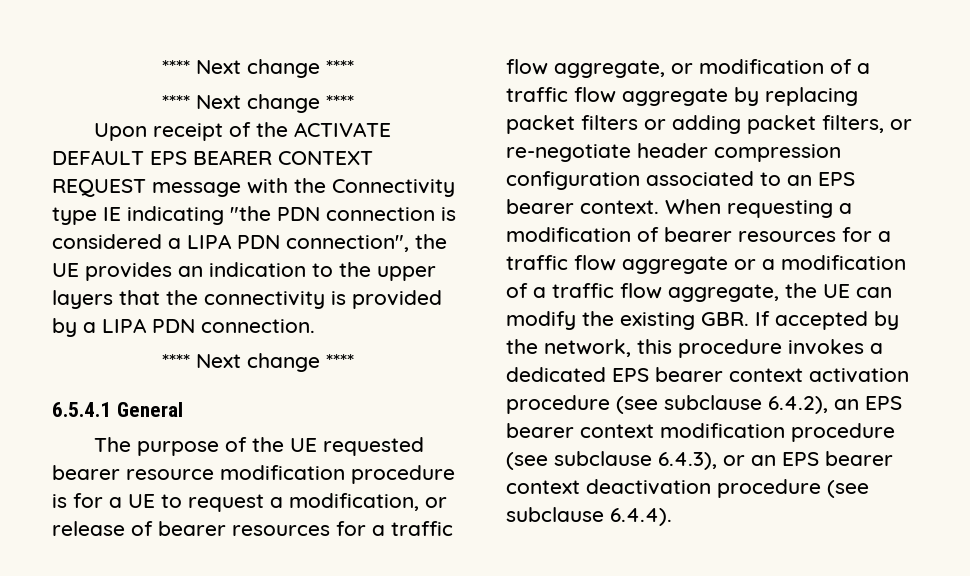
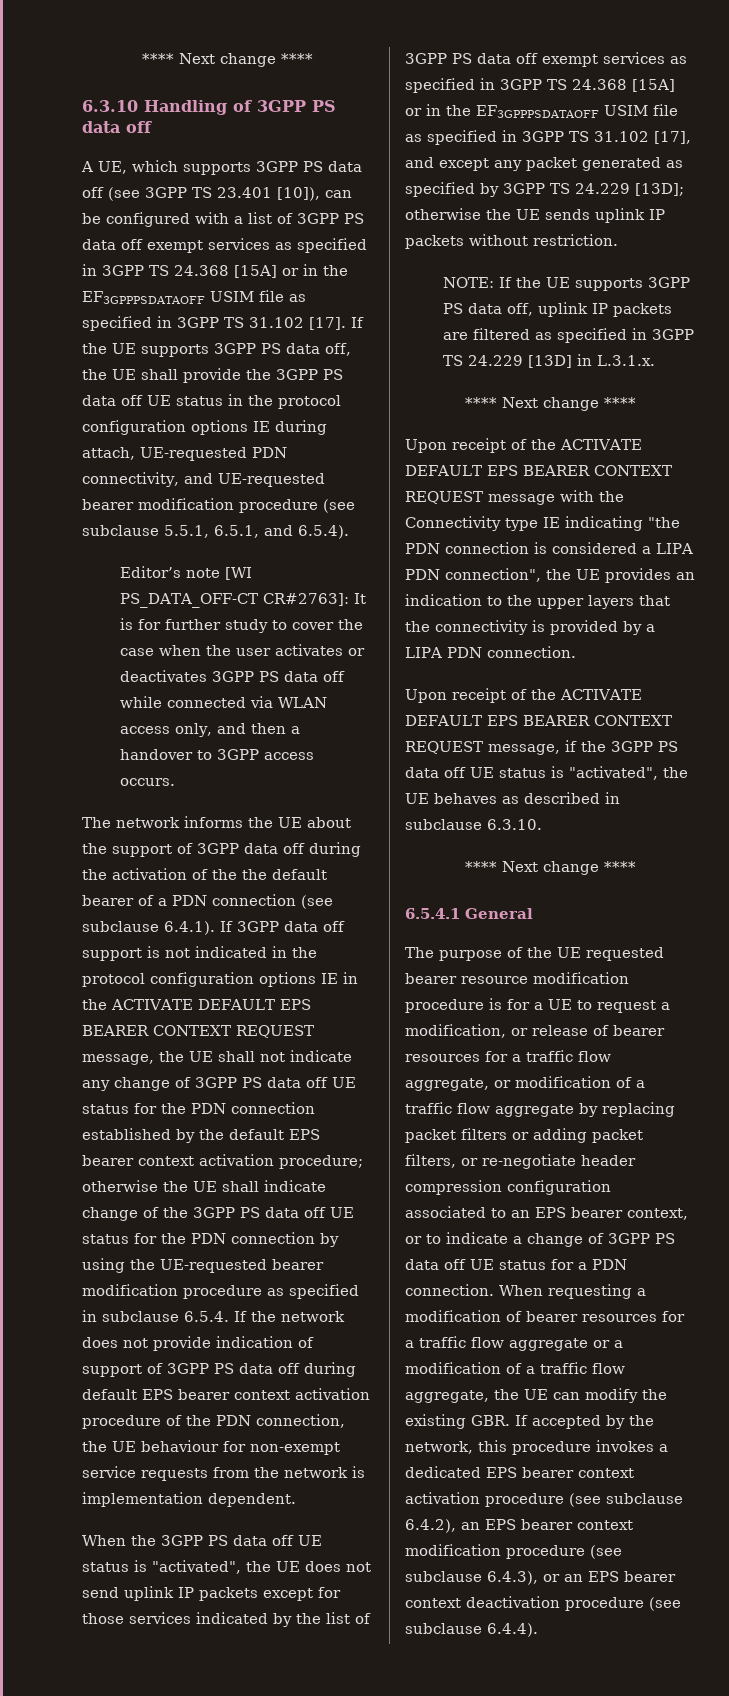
[162,59,354,78] **** Next change **** -> [141,53,313,67] [82,100,336,115] [82,121,152,133] [81,160,362,175] [82,187,352,201] [82,212,364,227] [82,238,367,253] [82,264,348,278] [82,290,306,304] [82,316,364,331] [82,343,351,357] [82,368,343,383] [82,394,341,409] [82,420,327,435] [82,447,287,461] [82,472,325,487] [82,498,355,513] [82,525,349,539] [119,566,252,580] [119,593,366,608] [119,618,363,633] [119,644,365,656] [119,670,345,682] [119,696,327,708] [119,723,300,737] [119,749,314,760] [119,778,175,786] [82,816,351,828] [82,842,361,857] [82,868,327,880] [82,894,333,909] [82,921,345,935] [82,946,317,961] [82,972,358,987] [82,999,311,1010] [82,1025,314,1038] [82,1050,352,1065] [82,1077,356,1091] [82,1102,315,1114] [82,1128,320,1143] [82,1154,363,1169] [82,1180,326,1192] [82,1207,354,1221] [82,1232,339,1247] [82,1258,324,1273] [82,1284,359,1299] [82,1310,345,1322] [82,1336,314,1351] [82,1362,356,1377] [82,1388,370,1400] [82,1414,345,1429] [82,1440,340,1455] [82,1466,365,1481] [82,1492,296,1507] [82,1535,322,1546] [82,1560,371,1574] [82,1586,341,1601] [82,1612,371,1627] [405,52,687,67] [405,78,675,93] [405,104,678,118] [405,130,691,145] [405,157,683,171] [405,182,684,197] [405,208,665,223] [405,234,618,249] [442,277,690,291] [442,302,672,317] [442,328,694,343] [442,354,655,368] **** Next change **** // 6.3.10 Handling of 3GPP PS data off // A UE, which supports 3GPP PS data off (see 3GPP TS 23.401 [10]), can be configured with a list of 3GPP PS data off exempt services as specified in 3GPP TS 24.368 [15A] or in the EF3GPPPSDATAOFF USIM file as specified in 3GPP TS 31.102 [17]. If the UE supports 3GPP PS data off, the UE shall provide the 3GPP PS data off UE status in the protocol configuration options IE during attach, UE-requested PDN connectivity, and UE-requested bearer modification procedure (see subclause 5.5.1, 6.5.1, and 6.5.4). // Editor’s note [WI PS_DATA_OFF-CT CR#2763]: It is for further study to cover the case when the user activates or deactivates 3GPP PS data off while connected via WLAN access only, and then a handover to 3GPP access occurs. // The network informs the UE about the support of 3GPP data off during the activation of the the default bearer of a PDN connection (see subclause 6.4.1). If 3GPP data off support is not indicated in the protocol configuration options IE in the ACTIVATE DEFAULT EPS BEARER CONTEXT REQUEST message, the UE shall not indicate any change of 3GPP PS data off UE status for the PDN connection established by the default EPS bearer context activation procedure; otherwise the UE shall indicate change of the 3GPP PS data off UE status for the PDN connection by using the UE-requested bearer modification procedure as specified in subclause 6.5.4. If the network does not provide indication of support of 3GPP PS data off during default EPS bearer context activation procedure of the PDN connection, the UE behaviour for non-exempt service requests from the network is implementation dependent. // When the 3GPP PS data off UE status is "activated", the UE does not send uplink IP packets except for those services indicated by the list of 3GPP PS data off exempt services as specified in 3GPP TS 24.368 [15A] or in the EF3GPPPSDATAOFF USIM file as specified in 3GPP TS 31.102 [17], and except any packet generated as specified by 3GPP TS 24.229 [13D]; otherwise the UE sends uplink IP packets without restriction. // NOTE: If the UE supports 3GPP PS data off, uplink IP packets are filtered as specified in 3GPP TS 24.229 [13D] in L.3.1.x.
(315, 326) none -> [405,688,642,703] [405,715,672,726] [405,740,678,755] [405,766,688,780] [405,792,620,804] [405,819,542,830] // Upon receipt of the ACTIVATE DEFAULT EPS BEARER CONTEXT REQUEST message, if the 3GPP PS data off UE status is "activated", the UE behaves as described in subclause 6.3.10.
[580,200,659,214] context. -> [627,1208,688,1220] [405,1232,675,1247] [405,1259,627,1270] [405,1284,494,1296] context, or to indicate a change of 3GPP PS data off UE status for a PDN connection.

